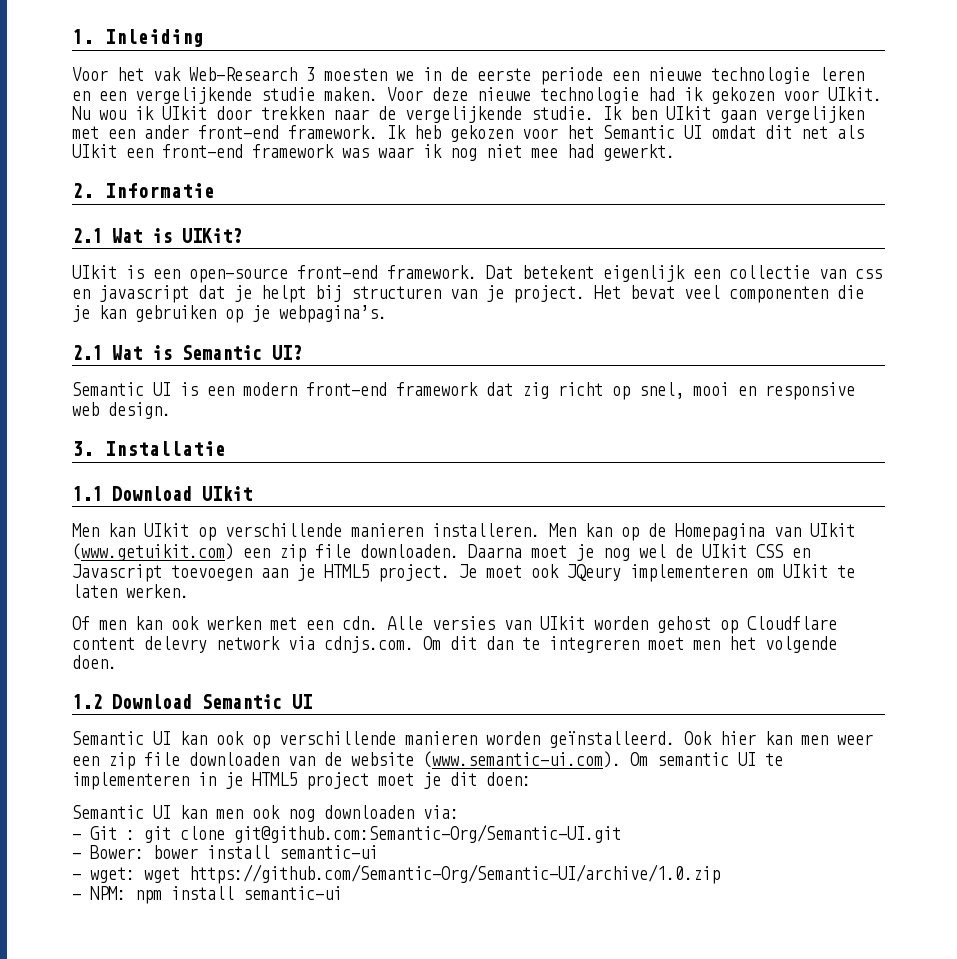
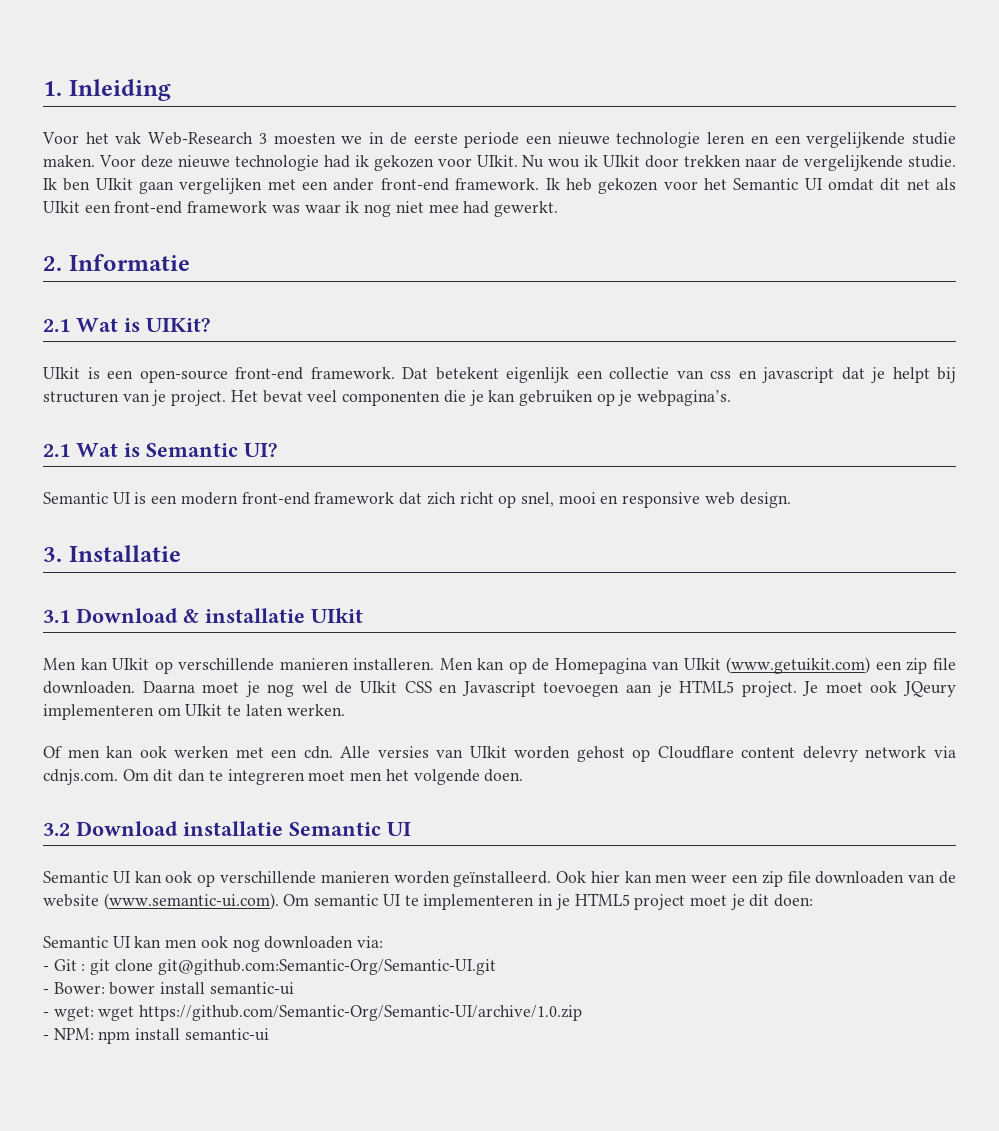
[522,382,549,399] zig -> [426,492,456,505] zich
[72,486,192,501] 1.1 Download -> [43,608,305,623] 3.1 Download & installatie
[72,694,192,709] 1.2 Download -> [43,821,283,836] 3.2 Download installatie

